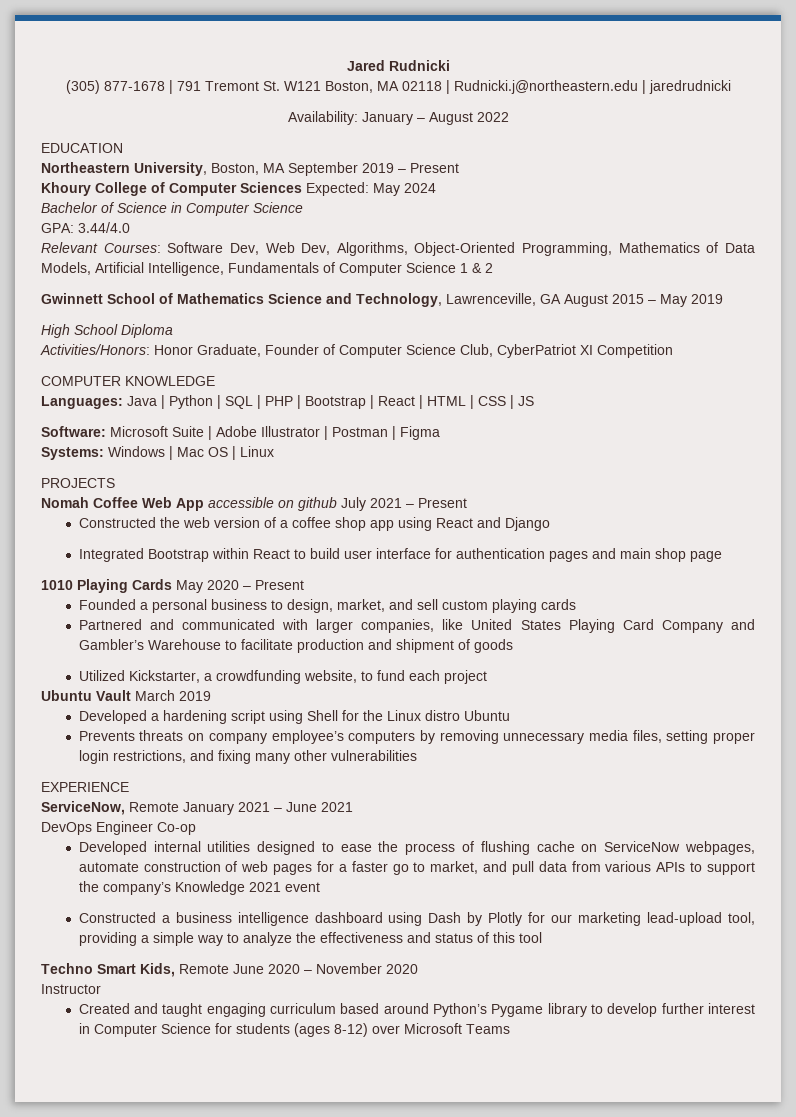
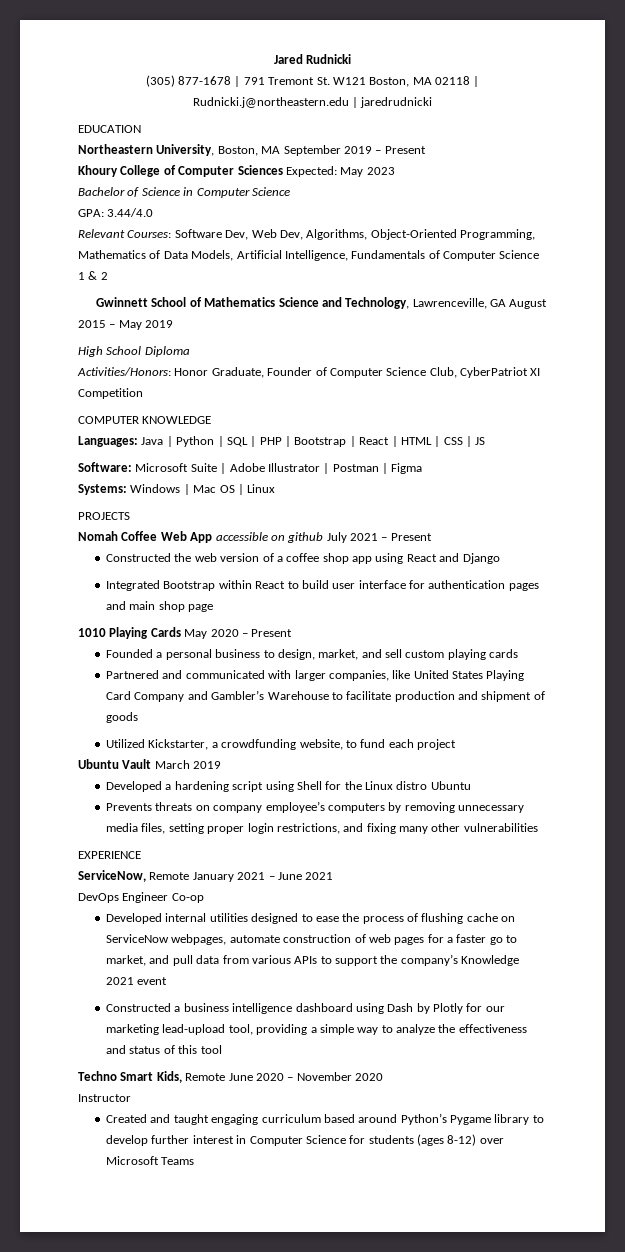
[287,111,509,125] // Availability: January – August 2022 -> (433, 102) none
[404,183,436,193] 2024 -> [366,167,395,175] 2023

